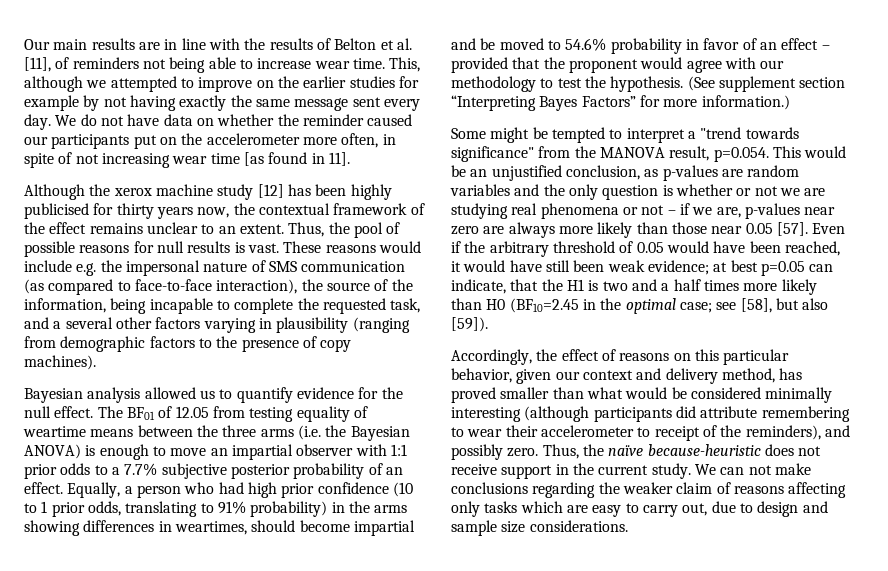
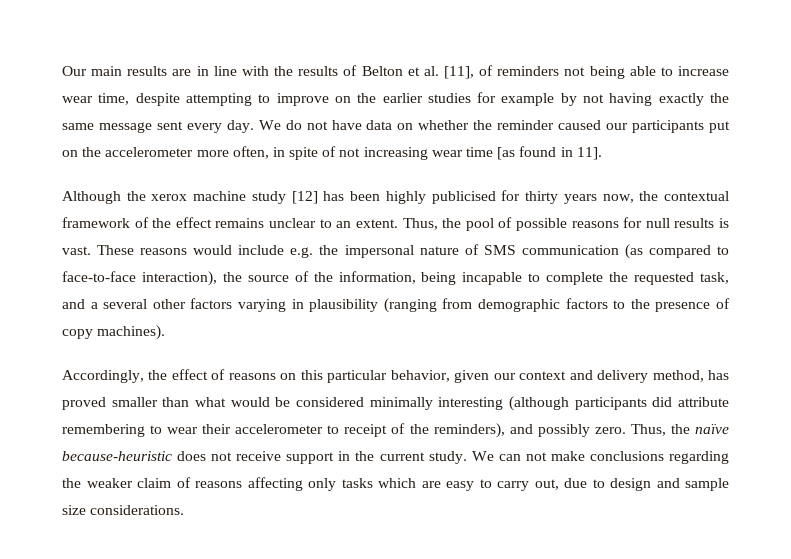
[352,57,421,72] [24,76,177,92] time. This, although we attempted -> [98,93,252,106] time, despite attempting
[24,387,403,403] [24,406,368,422] [23,425,410,441] [24,444,407,460] [24,463,403,479] [24,482,413,498] [24,501,408,517] [24,520,415,536] [451,38,830,54] [451,57,785,73] [451,76,846,92] [451,95,790,111] [451,127,799,143] [451,146,847,162] [451,165,800,181] [450,184,826,200] [451,203,836,219] [451,222,846,238] [451,241,840,257] [451,260,834,276] [451,279,817,295] [451,298,829,314] [451,317,488,332] // Bayesian analysis allowed us to quantify evidence for the null effect. The BF01 of 12.05 from testing equality of weartime means between the three arms (i.e. the Bayesian ANOVA) is enough to move an impartial observer with 1:1 prior odds to a 7.7% subjective posterior probability of an effect. Equally, a person who had high prior confidence (10 to 1 prior odds, translating to 91% probability) in the arms showing differences in weartimes, should become impartial and be moved to 54.6% probability in favor of an effect – provided that the proponent would agree with our methodology to test the hypothesis. (See supplement section “Interpreting Bayes Factors” for more information.) // Some might be tempted to interpret a "trend towards significance" from the MANOVA result, p=0.054. This would be an unjustified conclusion, as p-values are random variables and the only question is whether or not we are studying real phenomena or not – if we are, p-values near zero are always more likely than those near 0.05 [57]. Even if the arbitrary threshold of 0.05 would have been reached, it would have still been weak evidence; at best p=0.05 can indicate, that the H1 is two and a half times more likely than H0 (BF10=2.45 in the optimal case; see [58], but also [59]). -> (166, 332) none

